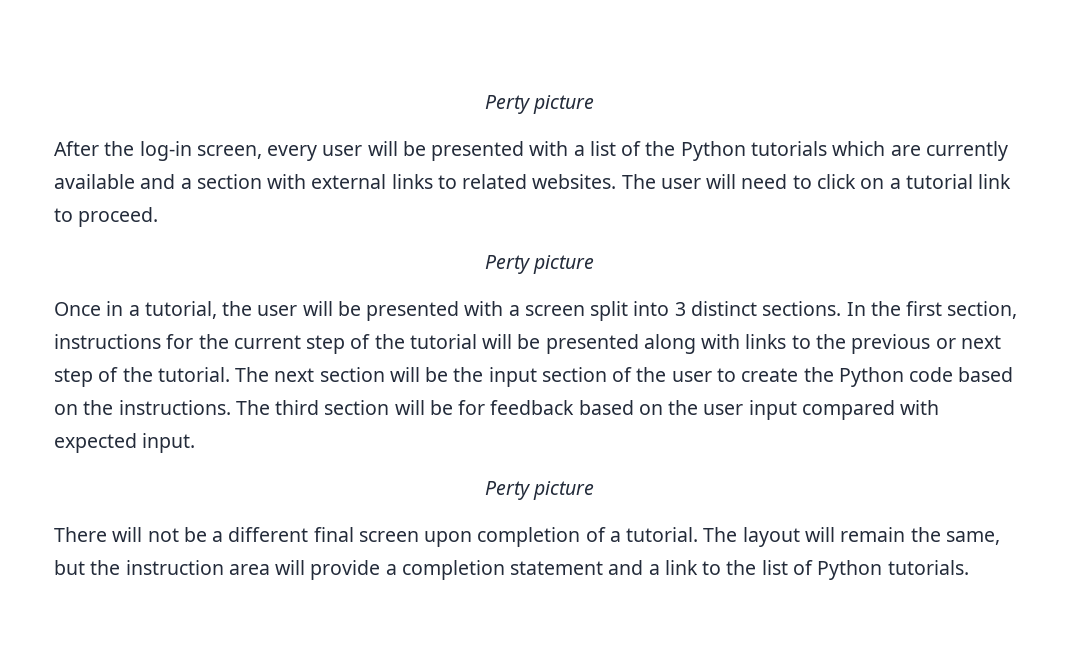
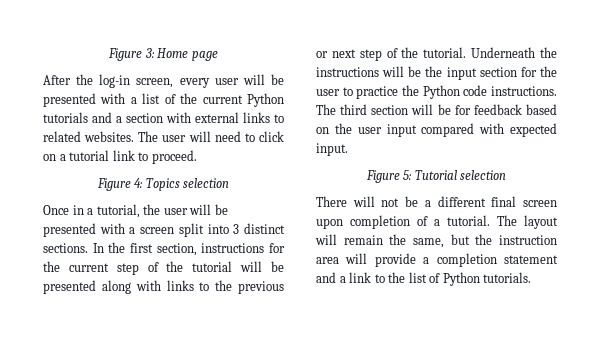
[484,95,595,114] Perty picture -> [108,48,218,61] Figure 3: Home page
(676, 148) none -> [202,95,243,104] current
[832,141,1008,161] [54,174,135,189] which are currently available -> (88, 117) none
[484,255,595,274] Perty picture -> [96,178,230,191] Figure 4: Topics selection
[235,367,385,382] The next section -> [471,47,557,58] [316,67,379,77] Underneath the instructions
[612,367,633,382] of -> [520,67,537,77] for
[741,368,799,382] create -> [356,86,399,99] practice
[958,367,1014,382] [54,400,114,415] based on the -> (488, 90) none
[484,481,595,500] Perty picture -> [365,170,507,183] Figure 5: Tutorial selection

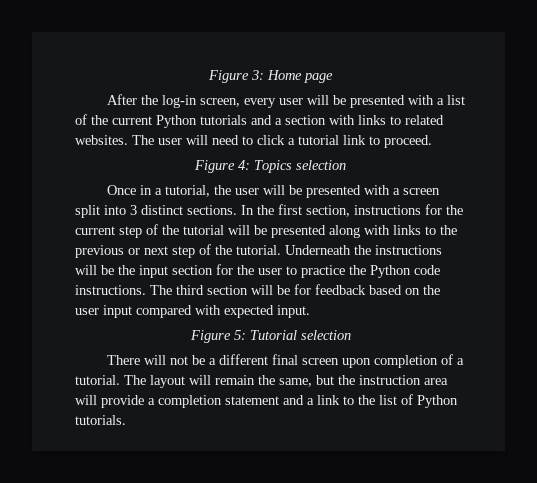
[195,112,239,123] external -> (355, 120) none
[43,154,56,161] on -> (285, 140) none

